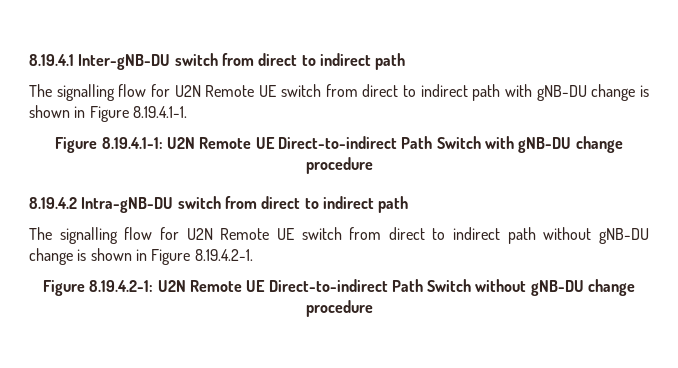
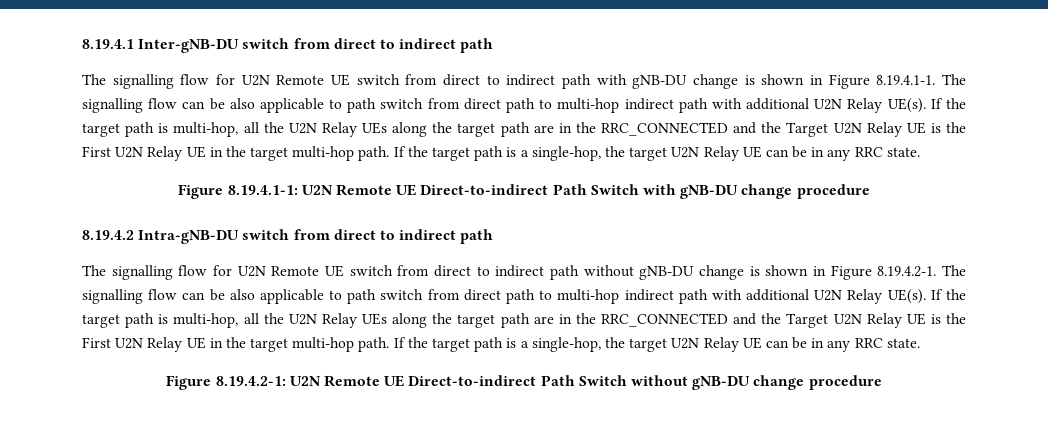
(187, 112) none -> [941,74,966,85] [82,98,966,113] [82,122,966,137] [82,146,920,161] The signalling flow can be also applicable to path switch from direct path to multi-hop indirect path with additional U2N Relay UE(s). If the target path is multi-hop, all the U2N Relay UEs along the target path are in the RRC_CONNECTED and the Target U2N Relay UE is the First U2N Relay UE in the target multi-hop path. If the target path is a single-hop, the target U2N Relay UE can be in any RRC state.
(253, 255) none -> [941,265,966,276] [82,289,966,304] [82,313,966,328] [82,337,920,352] The signalling flow can be also applicable to path switch from direct path to multi-hop indirect path with additional U2N Relay UE(s). If the target path is multi-hop, all the U2N Relay UEs along the target path are in the RRC_CONNECTED and the Target U2N Relay UE is the First U2N Relay UE in the target multi-hop path. If the target path is a single-hop, the target U2N Relay UE can be in any RRC state.

